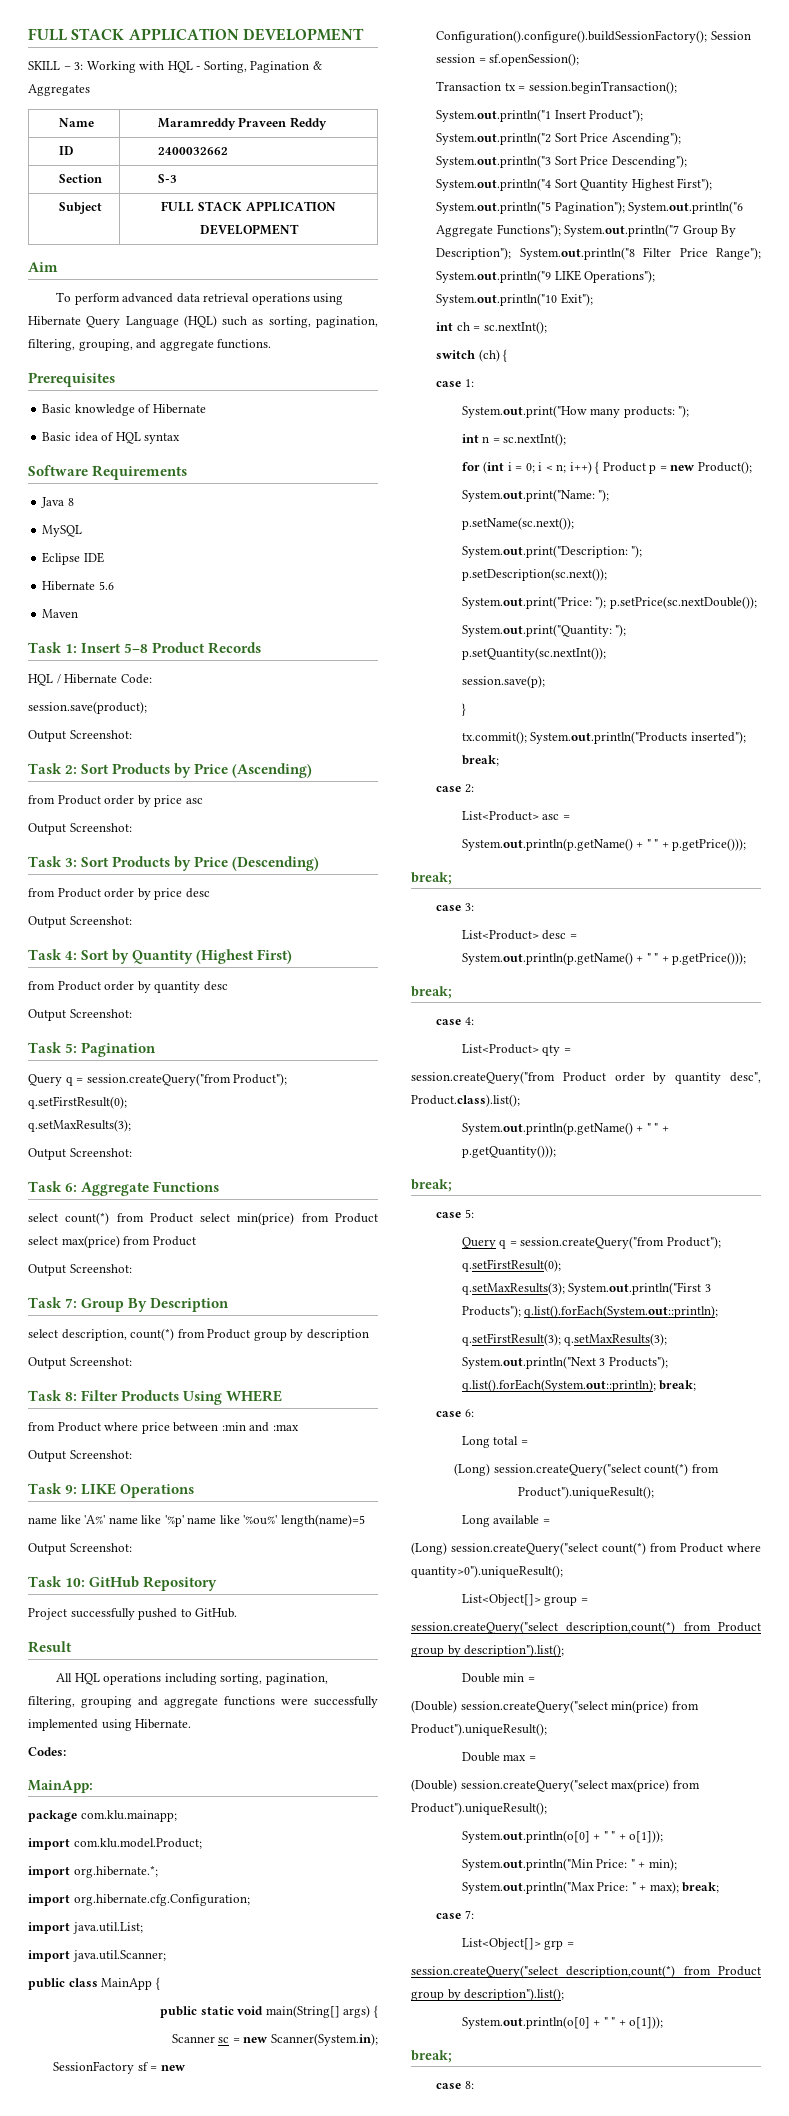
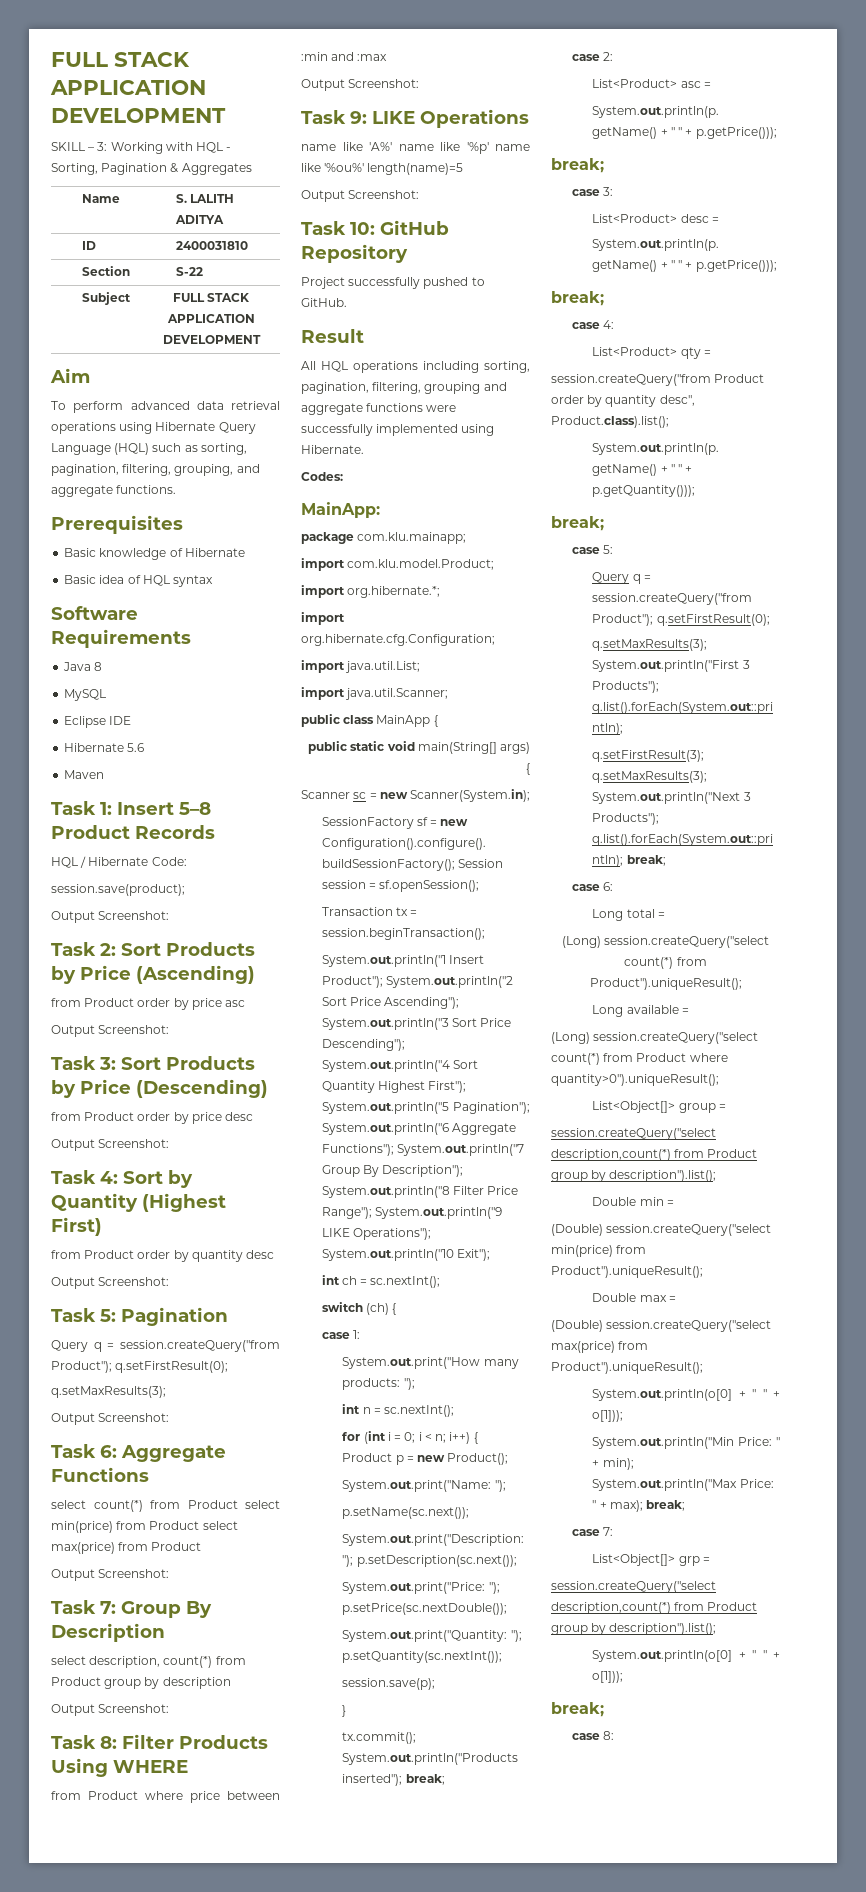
[157,117,327,130] Maramreddy Praveen Reddy -> [175,194,234,203] [174,215,224,224] S. LALITH ADITYA
[157,147,228,155] 2400032662 -> [175,241,248,250] 2400031810
[157,174,177,183] S-3 -> [175,267,203,276] S-22

